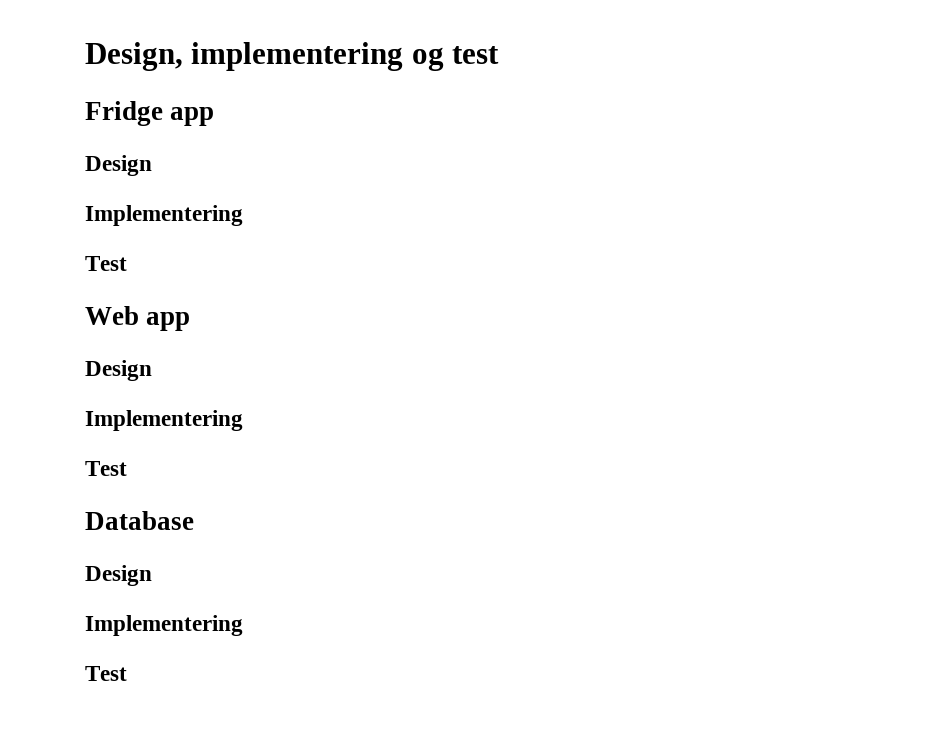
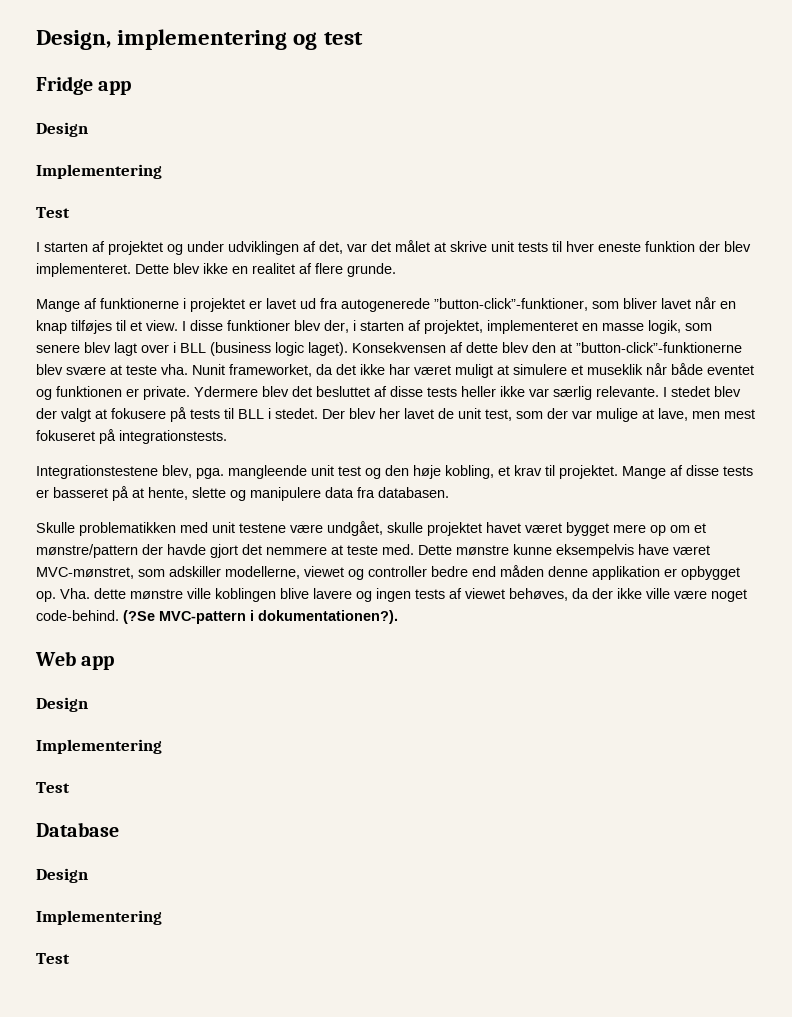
(127, 263) none -> [36,240,751,255] [36,263,396,277] [36,297,736,312] [36,320,712,334] [36,342,742,356] [36,363,754,378] [36,386,741,400] [36,407,755,422] [36,429,227,444] [36,465,753,479] [36,486,449,501] [36,521,706,536] [36,544,710,558] [36,565,740,580] [36,588,747,602] [36,610,398,624] // I starten af projektet og under udviklingen af det, var det målet at skrive unit tests til hver eneste funktion der blev implementeret. Dette blev ikke en realitet af flere grunde. // Mange af funktionerne i projektet er lavet ud fra autogenerede ”button-click”-funktioner, som bliver lavet når en knap tilføjes til et view. I disse funktioner blev der, i starten af projektet, implementeret en masse logik, som senere blev lagt over i BLL (business logic laget). Konsekvensen af dette blev den at ”button-click”-funktionerne blev svære at teste vha. Nunit frameworket, da det ikke har været muligt at simulere et museklik når både eventet og funktionen er private. Ydermere blev det besluttet af disse tests heller ikke var særlig relevante. I stedet blev der valgt at fokusere på tests til BLL i stedet. Der blev her lavet de unit test, som der var mulige at lave, men mest fokuseret på integrationstests. // Integrationstestene blev, pga. mangleende unit test og den høje kobling, et krav til projektet. Mange af disse tests er basseret på at hente, slette og manipulere data fra databasen. // Skulle problematikken med unit testene være undgået, skulle projektet havet været bygget mere op om et mønstre/pattern der havde gjort det nemmere at teste med. Dette mønstre kunne eksempelvis have været MVC-mønstret, som adskiller modellerne, viewet og controller bedre end måden denne applikation er opbygget op. Vha. dette mønstre ville koblingen blive lavere og ingen tests af viewet behøves, da der ikke ville være noget code-behind. (?Se MVC-pattern i dokumentationen?).

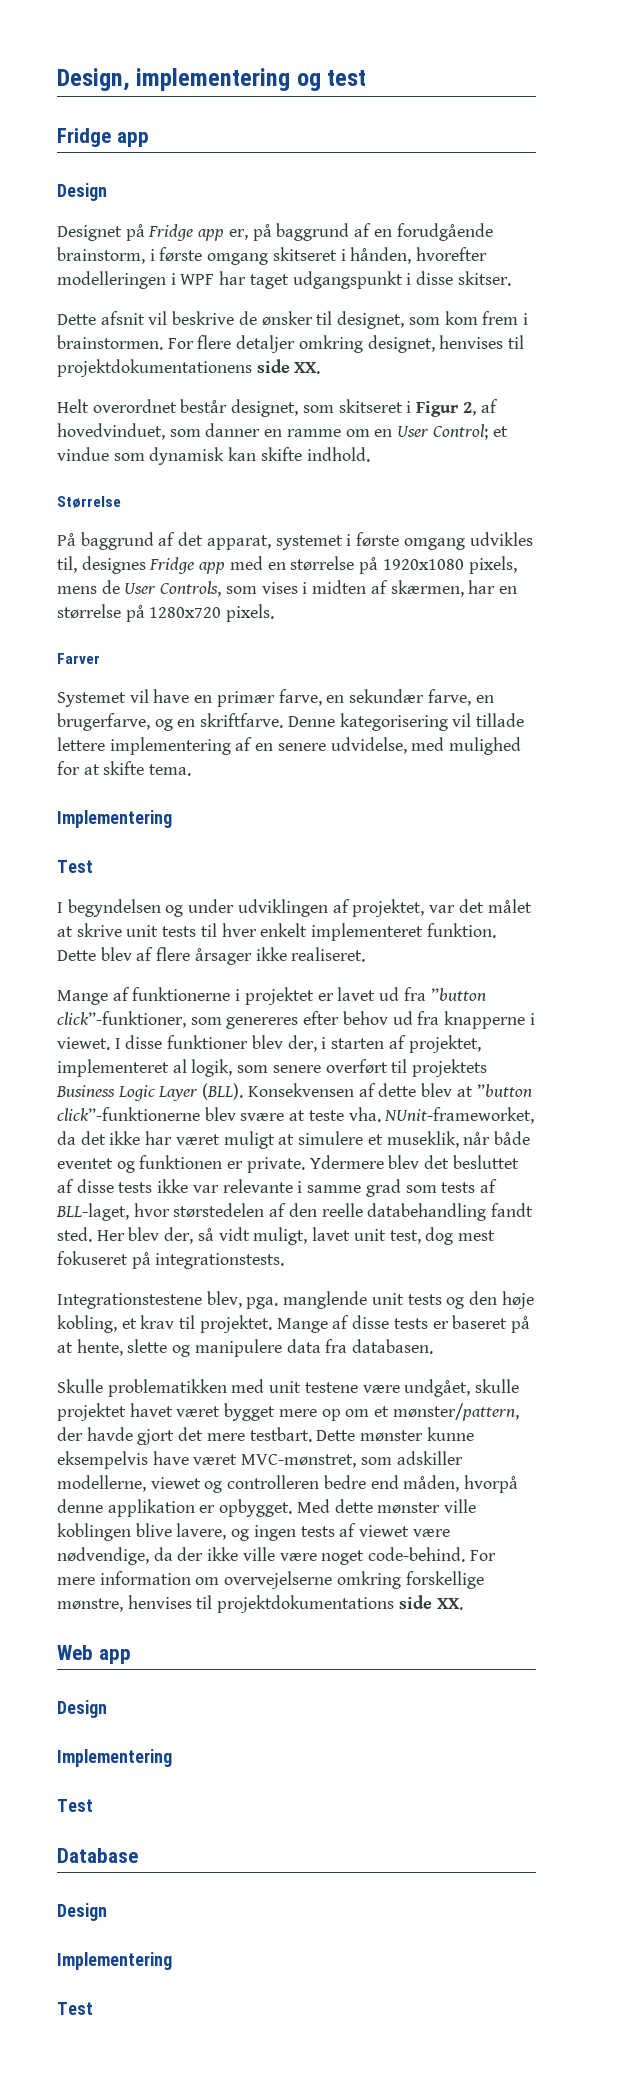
(88, 129) none -> [57,223,493,241] [57,247,488,265] [57,271,511,289] [57,311,528,329] [57,335,525,353] [57,359,321,377] [57,399,498,417] [57,423,508,440] [57,447,370,465] [57,496,121,508] [57,532,533,550] [57,556,517,574] [57,580,517,597] [57,604,275,622] [57,653,100,664] [57,689,494,707] [57,713,525,731] [57,737,522,755] [57,761,192,776] // Designet på Fridge app er, på baggrund af en forudgående brainstorm, i første omgang skitseret i hånden, hvorefter modelleringen i WPF har taget udgangspunkt i disse skitser. // Dette afsnit vil beskrive de ønsker til designet, som kom frem i brainstormen. For flere detaljer omkring designet, henvises til projektdokumentationens side XX. // Helt overordnet består designet, som skitseret i Figur 2, af hovedvinduet, som danner en ramme om en User Control; et vindue som dynamisk kan skifte indhold. // Størrelse // På baggrund af det apparat, systemet i første omgang udvikles til, designes Fridge app med en størrelse på 1920x1080 pixels, mens de User Controls, som vises i midten af skærmen, har en størrelse på 1280x720 pixels. // Farver // Systemet vil have en primær farve, en sekundær farve, en brugerfarve, og en skriftfarve. Denne kategorisering vil tillade lettere implementering af en senere udvidelse, med mulighed for at skifte tema.
[44,241,163,255] starten af projektet -> [67,899,161,917] begyndelsen
[319,241,343,254] det, -> [352,899,425,917] projektet,
[598,241,751,252] [36,263,396,277] eneste funktion der blev implementeret. Dette blev ikke en realitet af flere grunde. -> [260,923,496,941] [57,947,366,965] enkelt implementeret funktion. Dette blev af flere årsager ikke realiseret.
[341,297,736,312] [36,320,178,334] autogenerede ”button-click”-funktioner, som bliver lavet når en knap tilføjes til et view. -> [430,988,486,1001] [57,1011,535,1029] [57,1037,110,1050] ”button click”-funktioner, som genereres efter behov ud fra knapperne i viewet.
[582,323,644,331] en masse -> [172,1059,187,1073] al
[84,342,348,356] blev lagt over i BLL (business logic laget). -> [325,1059,488,1077] [56,1083,244,1101] overført til projektets Business Logic Layer (BLL).
[532,342,742,353] den at ”button-click”-funktionerne -> [456,1084,532,1097] [57,1107,200,1121] at ”button click”-funktionerne
[192,364,312,377] Nunit frameworket, -> [384,1107,535,1124] NUnit-frameworket,
[587,364,643,375] museklik -> [386,1131,459,1148] museklik,
[461,386,496,397] heller -> (153, 1187) none
[553,386,741,400] [36,407,720,422] særlig relevante. I stedet blev der valgt at fokusere på tests til BLL i stedet. Der blev her lavet de unit test, som der var mulige at lave, men -> [222,1179,497,1197] [56,1203,534,1221] [57,1227,454,1245] relevante i samme grad som tests af BLL-laget, hvor størstedelen af den reelle databehandling fandt sted. Her blev der, så vidt muligt, lavet unit test, dog
[228,465,361,479] mangleende unit test -> [283,1291,442,1309] manglende unit tests
[53,487,108,498] basseret -> [452,1315,508,1329] baseret
[36,544,138,558] mønstre/pattern -> [392,1403,519,1421] mønster/pattern,
[266,544,509,555] nemmere at teste med. Dette mønstre -> [206,1427,424,1442] mere testbart. Dette mønster
[368,566,427,577] controller -> [227,1475,320,1489] controlleren
[500,565,544,577] måden -> [403,1475,519,1493] måden, hvorpå
[681,566,740,580] [36,588,183,602] opbygget op. Vha. dette mønstre -> [219,1499,441,1517] opbygget. Med dette mønster
[313,588,352,599] lavere -> [176,1523,227,1540] lavere,
[509,588,568,601] behøves, -> [412,1529,450,1537] [57,1547,149,1565] være nødvendige,
[123,610,398,624] (?Se MVC-pattern i dokumentationen?). -> [469,1550,496,1561] [57,1571,484,1589] [57,1595,463,1613] For mere information om overvejelserne omkring forskellige mønstre, henvises til projektdokumentations side XX.

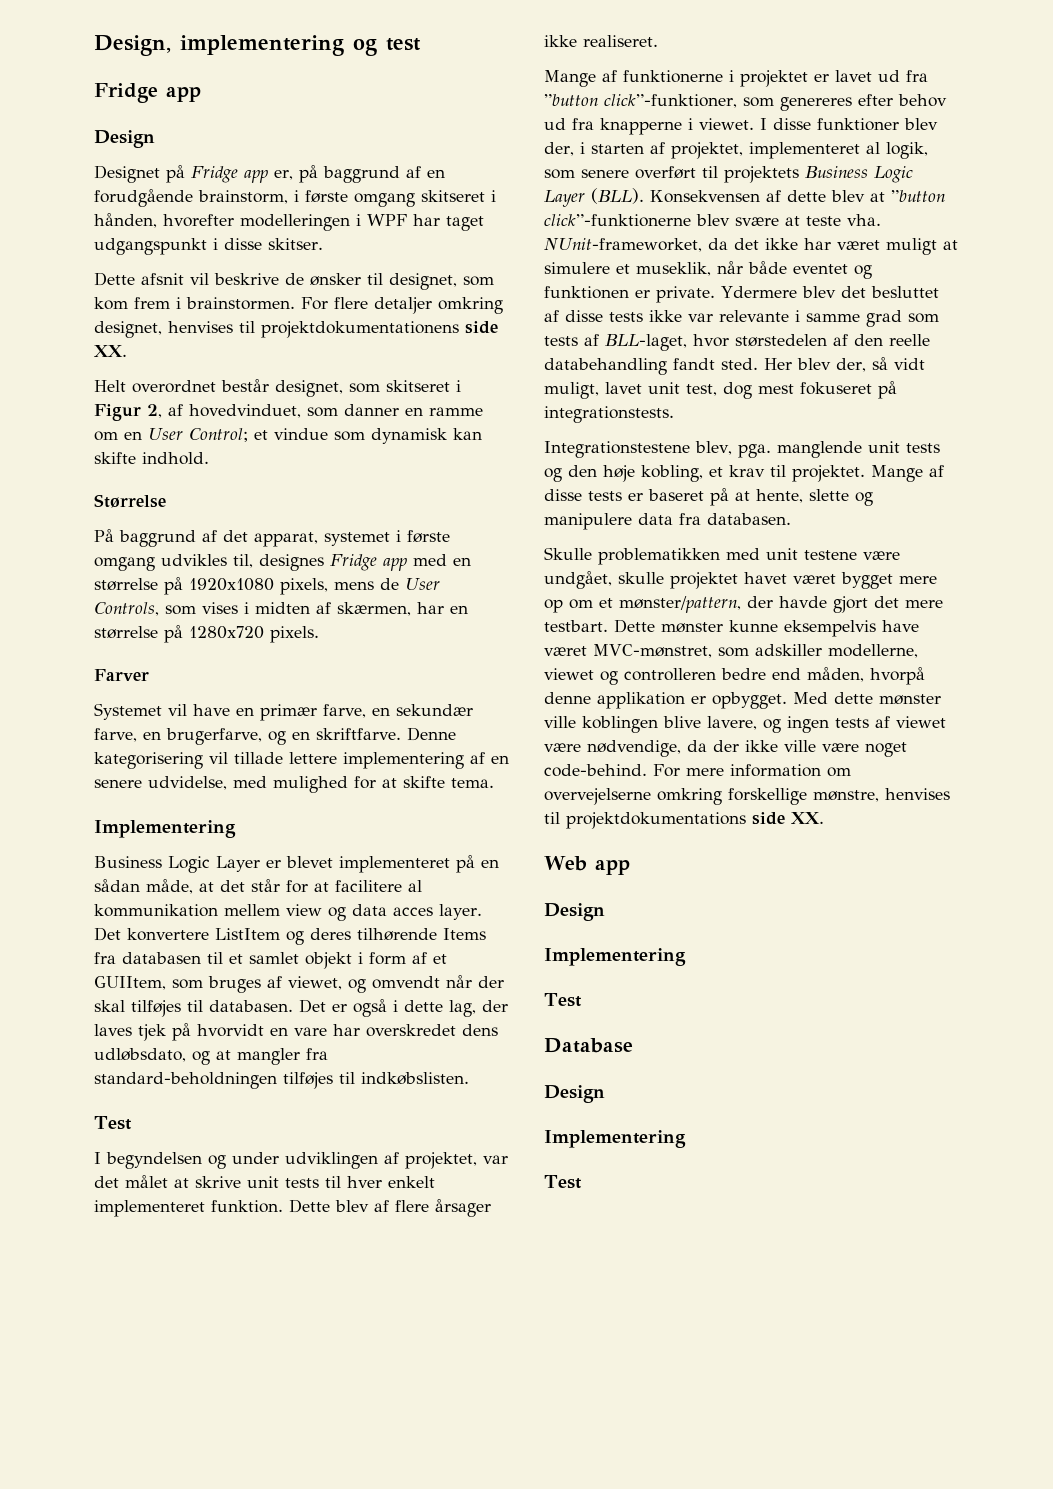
(172, 819) none -> [94,855,499,873] [94,879,422,894] [94,904,482,921] [94,927,486,945] [94,952,447,969] [94,975,504,993] [94,999,508,1017] [94,1023,498,1041] [94,1048,328,1065] [94,1072,469,1089] // Business Logic Layer er blevet implementeret på en sådan måde, at det står for at facilitere al kommunikation mellem view og data acces layer. Det konvertere ListItem og deres tilhørende Items fra databasen til et samlet objekt i form af et GUIItem, som bruges af viewet, og omvendt når der skal tilføjes til databasen. Det er også i dette lag, der laves tjek på hvorvidt en vare har overskredet dens udløbsdato, og at mangler fra standard-beholdningen tilføjes til indkøbslisten.

